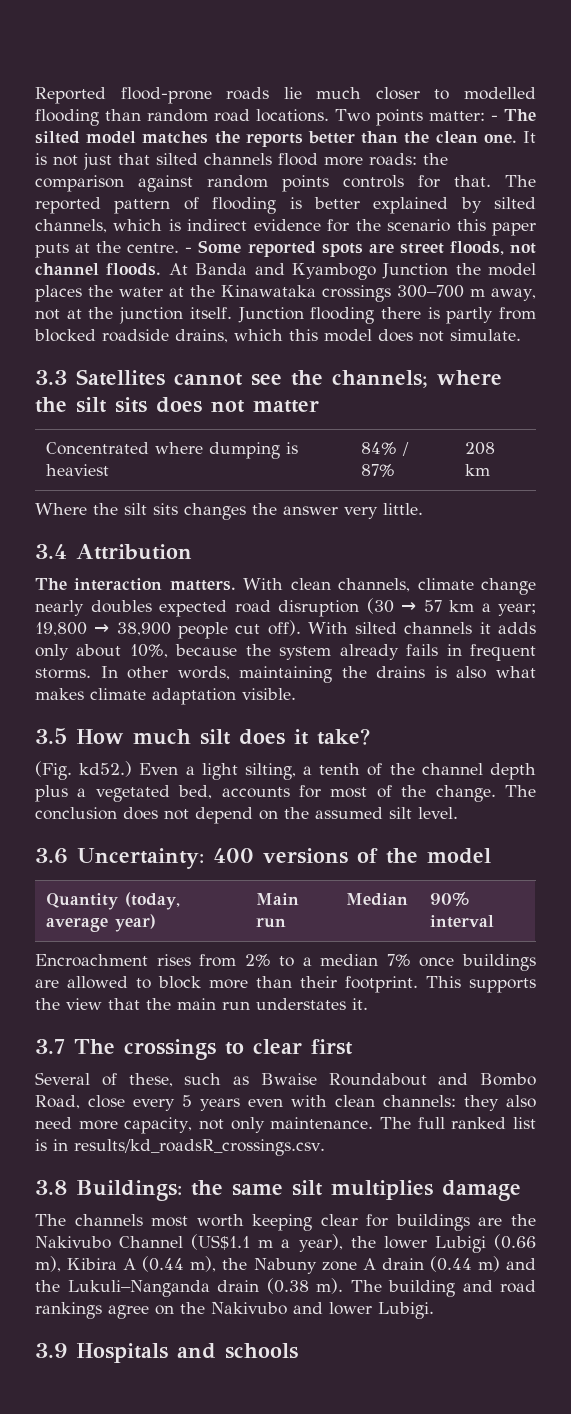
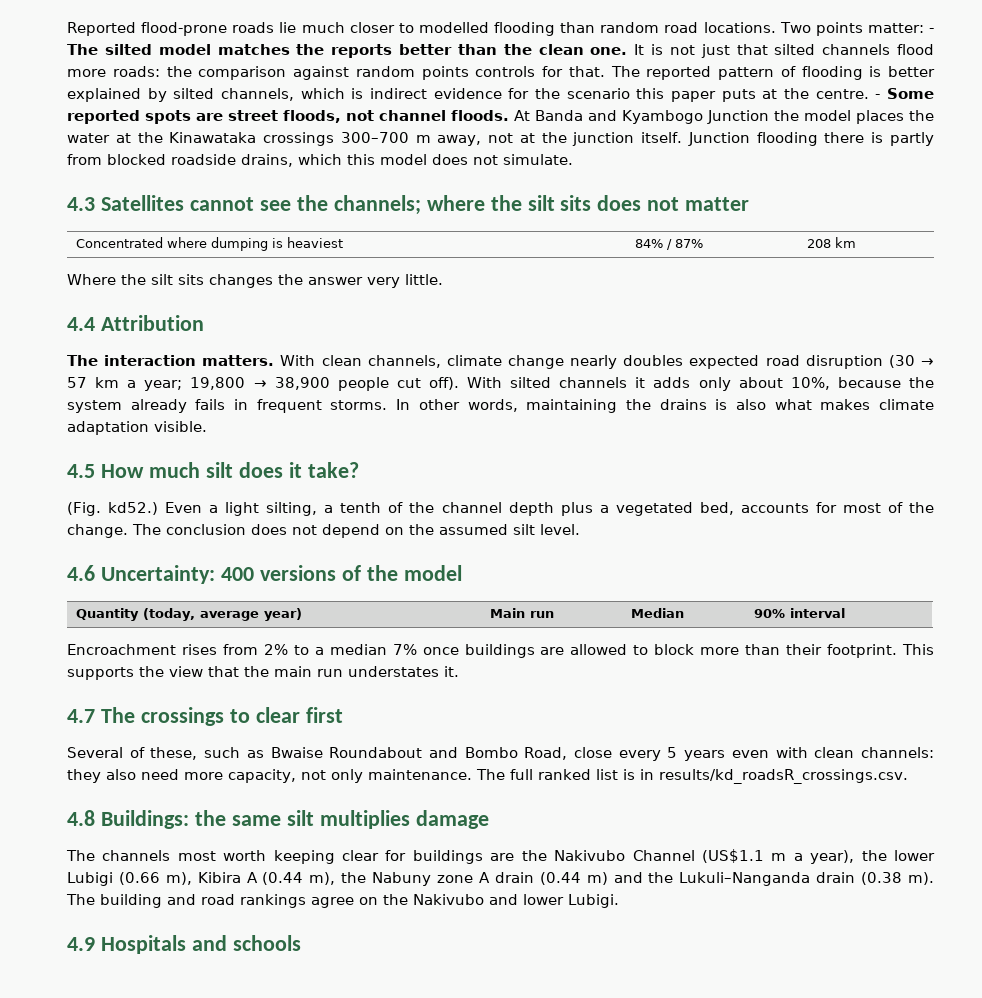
[35,370,67,385] 3.3 -> [67,197,95,211] 4.3
[35,544,67,559] 3.4 -> [67,317,95,331] 4.4
[35,728,67,744] 3.5 -> [67,464,95,478] 4.5
[35,848,68,864] 3.6 -> [67,565,95,581] 4.6
[35,1039,65,1054] 3.7 -> [67,709,95,723] 4.7
[35,1180,67,1195] 3.8 -> [67,810,95,826] 4.8
[35,1343,67,1358] 3.9 -> [67,937,95,951] 4.9

